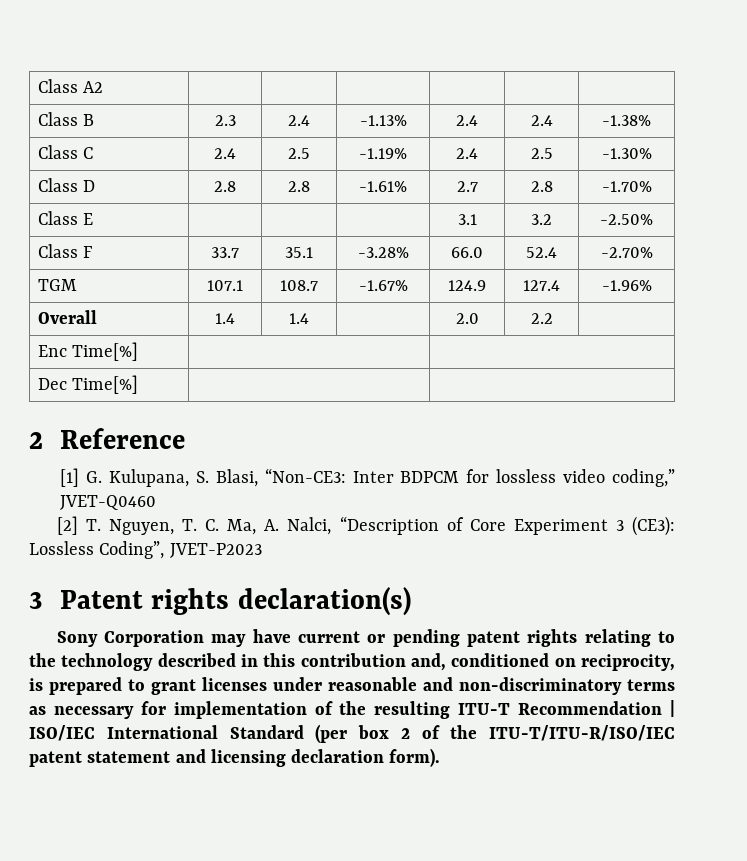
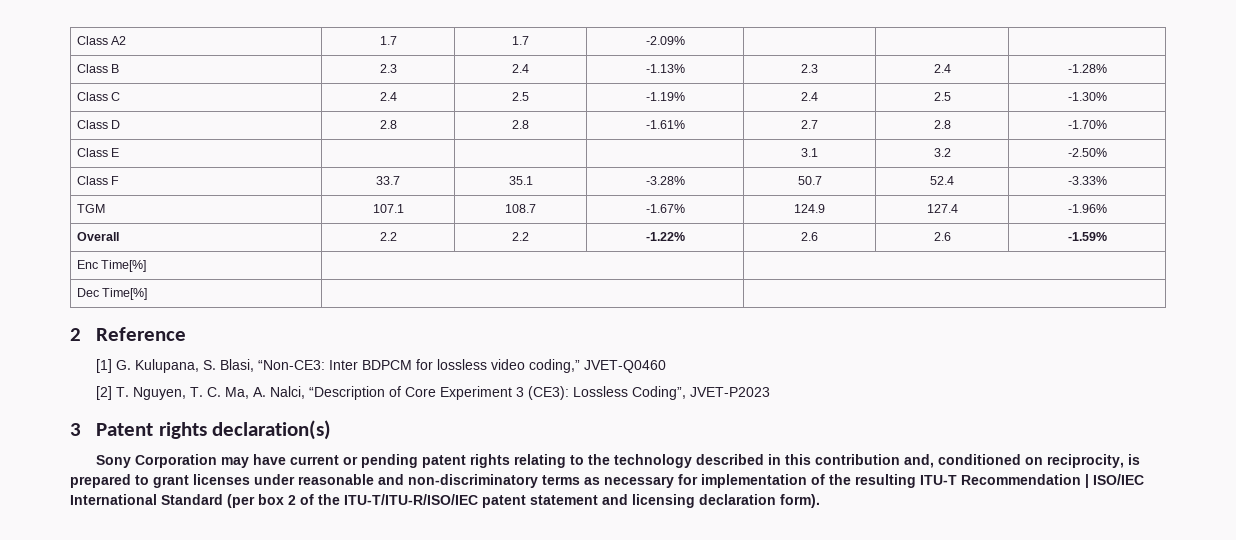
(104, 87) | | -> [379,36,397,45] [512,36,529,45] [645,36,685,45] 1.7 | 1.7 | -2.09%
[456,115,478,126] [530,115,553,126] [602,115,651,126] 2.4 | 2.4 | -1.38% -> [801,64,818,73] [933,64,951,73] [1067,64,1107,73] 2.3 | 2.4 | -1.28%
[451,247,483,258] 66.0 -> [797,176,822,185] 50.7
[600,247,653,258] -2.70% -> [1067,176,1107,185] -3.33%
[215,313,235,324] [289,313,309,324] [455,313,479,324] [530,313,553,324] 1.4 | 1.4 | | 2.0 | 2.2 | -> [379,232,397,241] [512,232,529,241] [645,232,685,241] [801,232,818,241] [933,232,951,241] [1067,232,1107,241] 2.2 | 2.2 | -1.22% | 2.6 | 2.6 | -1.59%

